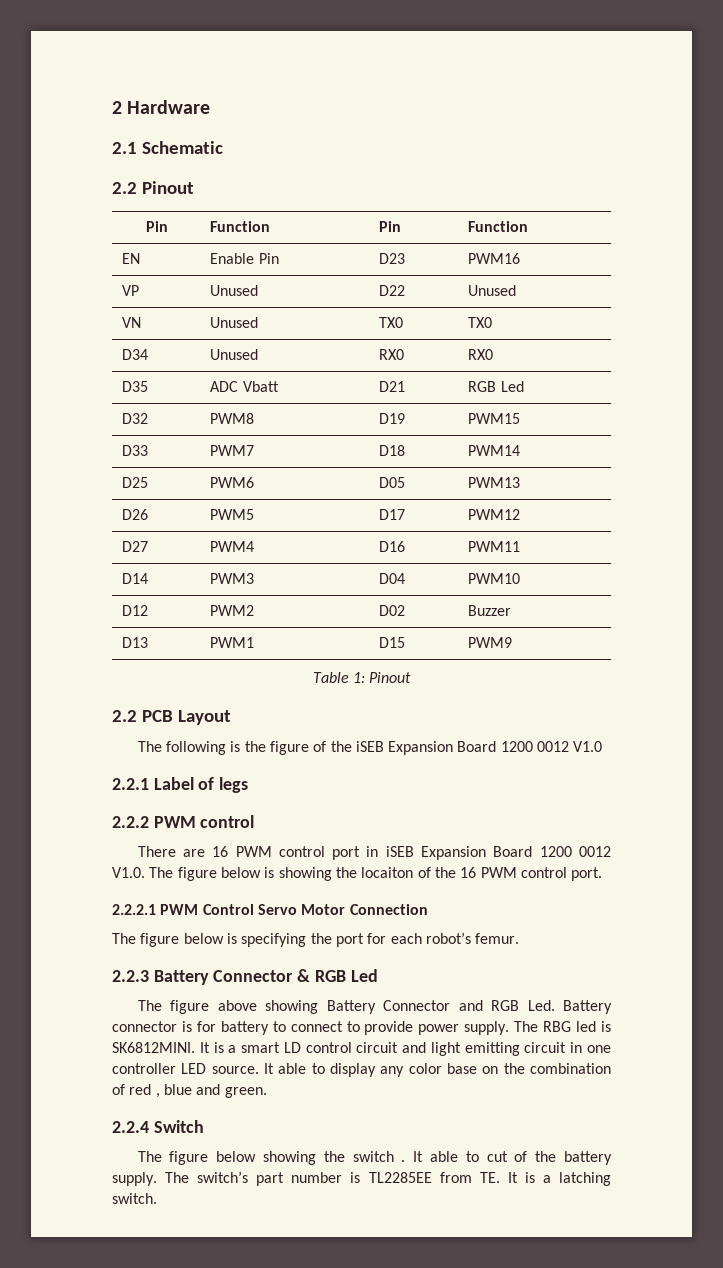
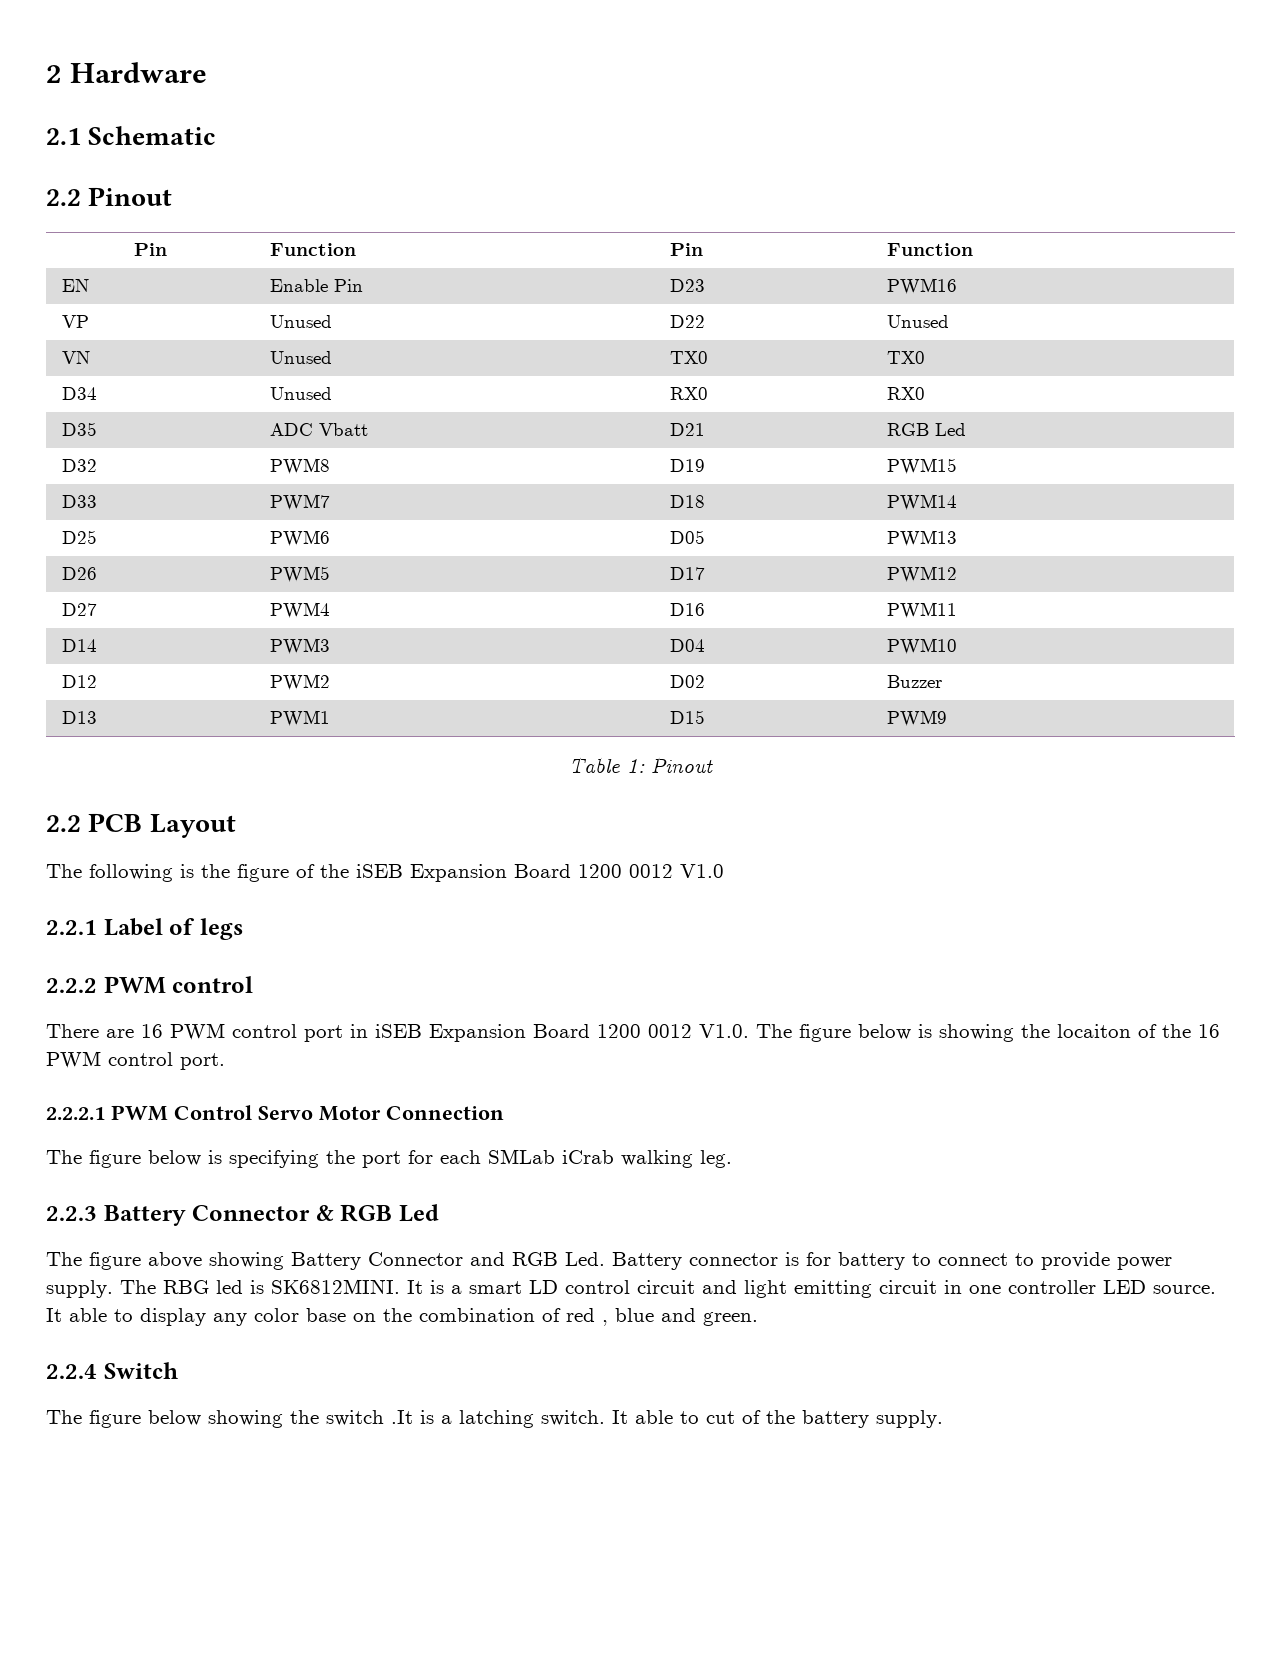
[425,932,520,944] robot’s femur. -> [488,1149,732,1168] SMLab iCrab walking leg.
[401,1160,406,1162] . -> [391,1410,605,1428] .It is a latching switch.
[165,1171,611,1186] [112,1193,157,1204] The switch’s part number is TL2285EE from TE. It is a latching switch. -> (943, 1419) none

